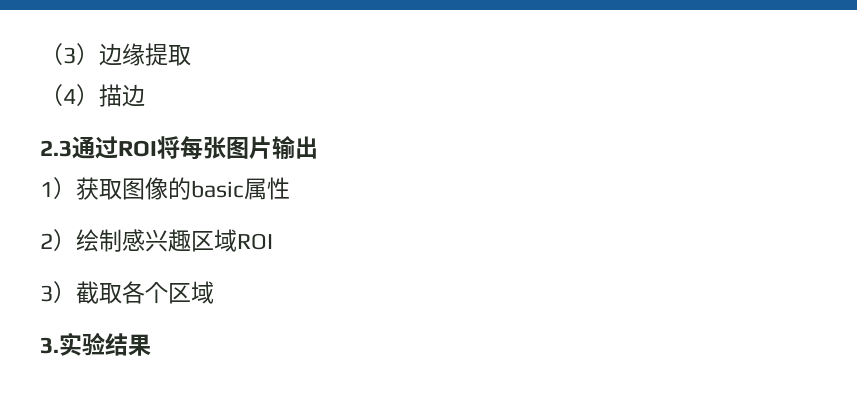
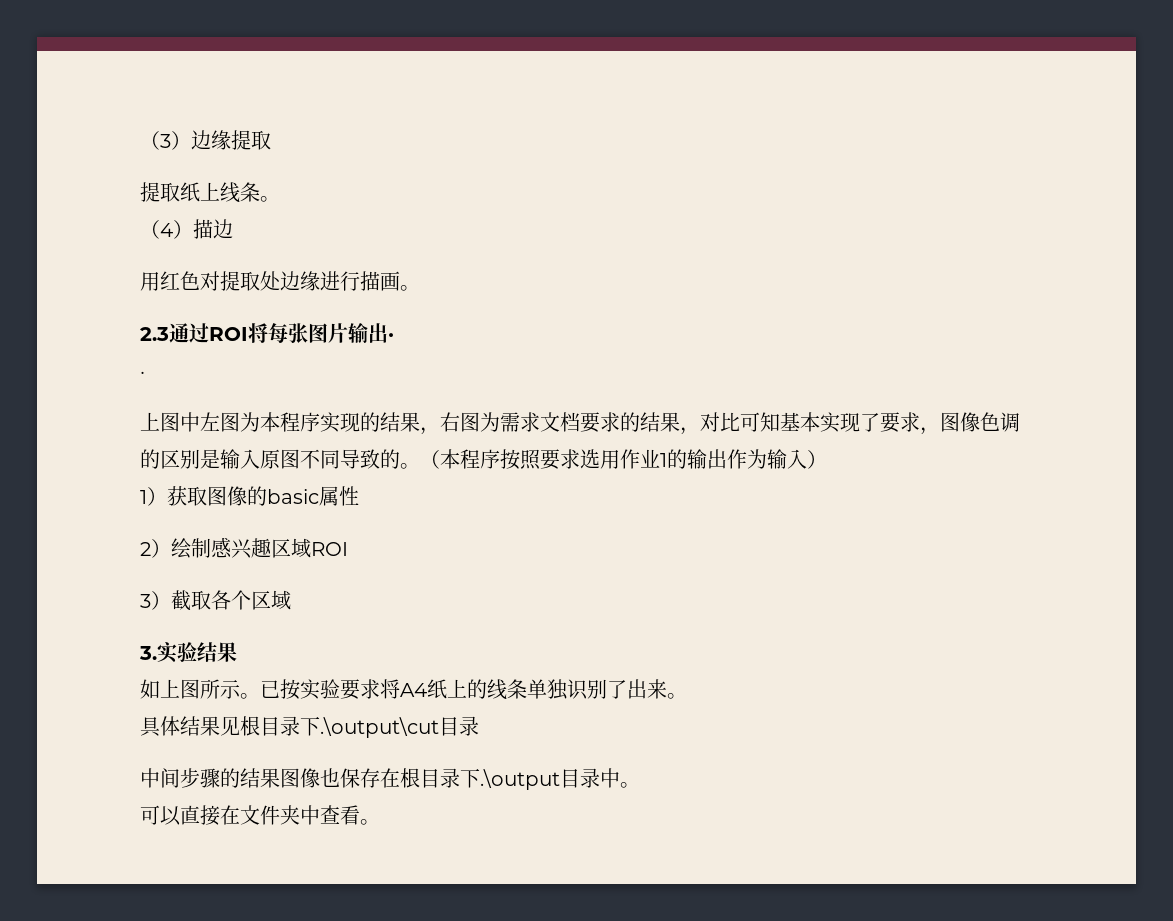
(191, 55) none -> [140,182,280,203] // 提取纸上线条。
(145, 95) none -> [140,271,420,291] // 用红色对提取处边缘进行描画。
(318, 147) none -> [388,333,394,341] [140,371,145,378] [140,412,1020,435] [140,449,827,470] · // · // 上图中左图为本程序实现的结果，右图为需求文档要求的结果，对比可知基本实现了要求，图像色调的区别是输入原图不同导致的。（本程序按照要求选用作业1的输出作为输入）
(151, 345) none -> [140,679,687,700] [140,716,479,738] [140,768,640,790] [140,805,380,826] // 如上图所示。已按实验要求将A4纸上的线条单独识别了出来。 // 具体结果见根目录下.\output\cut目录 // 中间步骤的结果图像也保存在根目录下.\output目录中。 // 可以直接在文件夹中查看。

